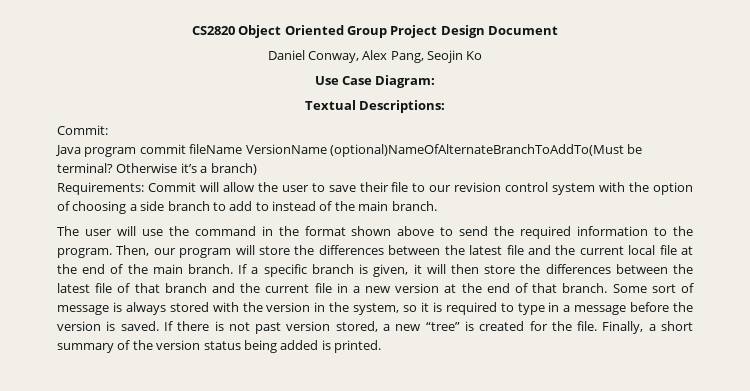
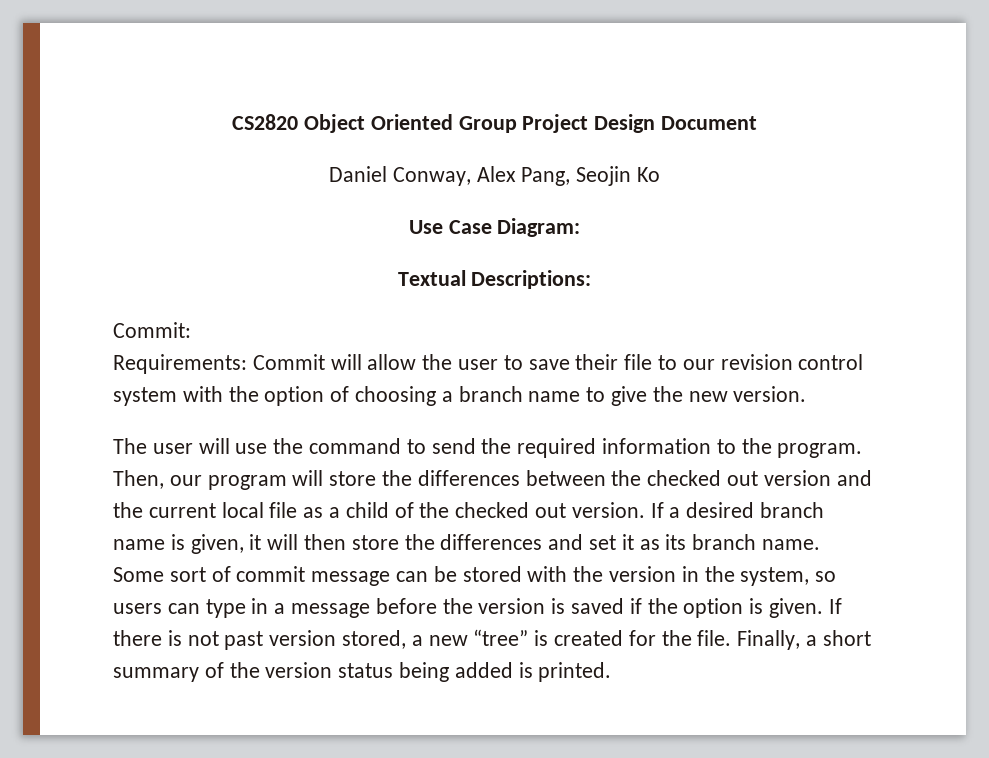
[55,144,643,157] [57,163,257,175] // Java program commit fileName VersionName (optional)NameOfAlternateBranchToAddTo(Must be terminal? Otherwise it’s a branch) -> (191, 330) none
[140,201,437,211] side branch to add to instead of the main branch. -> [458,386,807,406] branch name to give the new version.
[261,226,435,236] in the format shown above -> (402, 446) none
[469,245,524,255] latest file -> [647,470,831,486] checked out version
[681,246,693,255] [57,264,354,277] at the end of the main branch. If a specific branch -> [303,502,825,518] [113,539,165,550] as a child of the checked out version. If a desired branch name
[615,264,694,274] [57,283,694,293] [57,302,166,315] between the latest file of that branch and the current file in a new version at the end of that branch. Some sort of message is always -> [548,534,821,550] [113,566,457,586] and set it as its branch name. Some sort of commit message can be
[420,302,514,315] it is required to -> [113,603,200,614] users can
[120,321,159,331] saved. -> [571,598,824,618] saved if the option is given.

